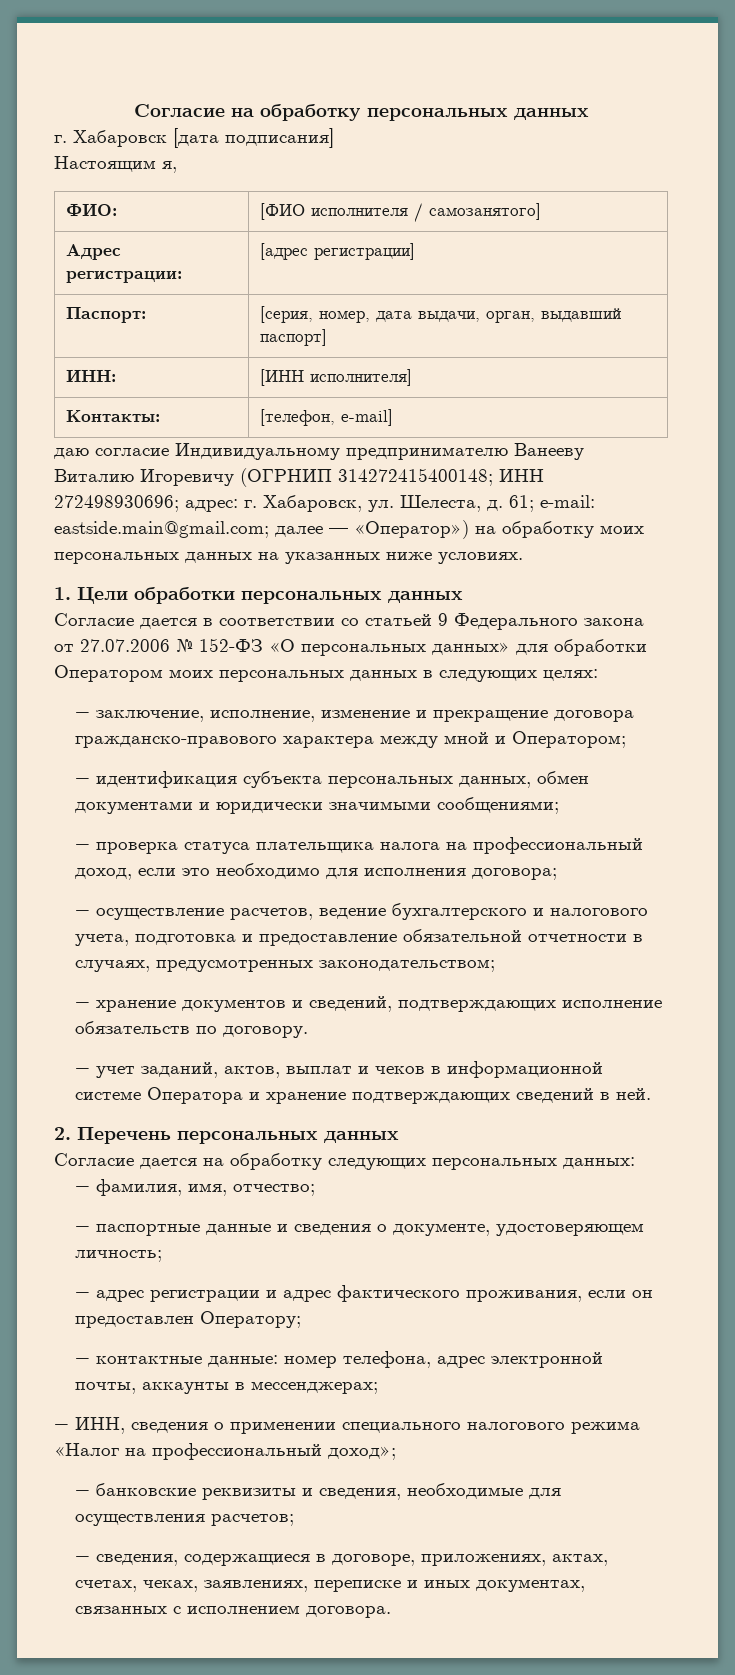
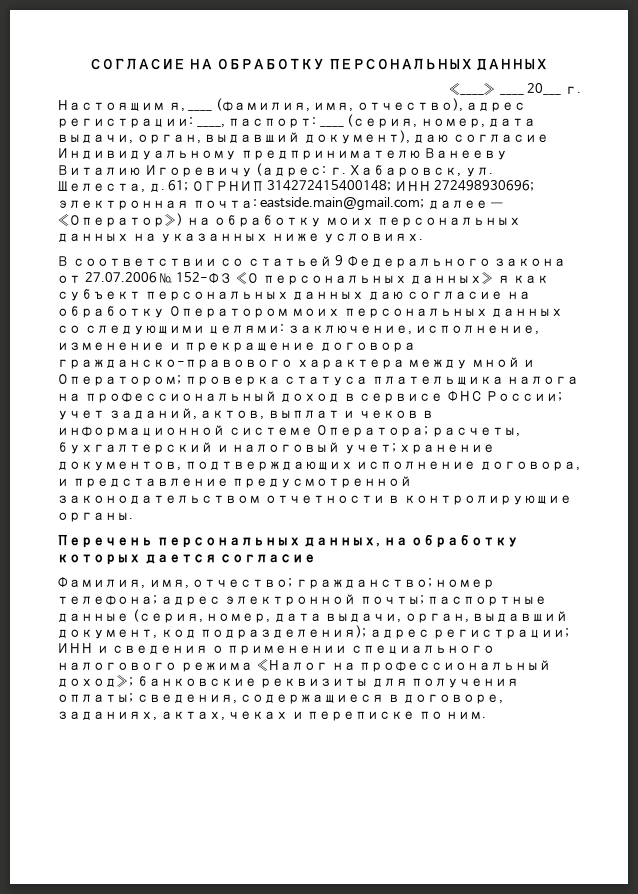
[133,104,589,121] [54,128,334,148] [54,156,177,173] [66,203,118,217] [260,203,542,222] [66,244,122,260] [66,271,183,283] [260,243,416,260] [66,307,147,323] [260,306,622,323] [260,329,328,346] [66,369,117,382] [260,369,413,386] [66,410,161,422] [260,409,394,426] Согласие на обработку персональных данных // г. Хабаровск [дата подписания] // Настоящим я, // ФИО: | [ФИО исполнителя / самозанятого] // Адрес регистрации: | [адрес регистрации] // Паспорт: | [серия, номер, дата выдачи, орган, выдавший паспорт] // ИНН: | [ИНН исполнителя] // Контакты: | [телефон, e-mail] // -> [89,58,549,71] [448,82,581,96] [57,98,527,112] [57,114,537,128] [57,130,410,144] СОГЛАСИЕ НА ОБРАБОТКУ ПЕРСОНАЛЬНЫХ ДАННЫХ // «____» ____ 20___ г. // Настоящим я, ____ (фамилия, имя, отчество), адрес регистрации: ____, паспорт: ____ (серия, номер, дата выдачи, орган, выдавший документ),
[240,468,544,487] [54,495,238,512] (ОГРНИП 314272415400148; ИНН 272498930696; адрес: -> [256,163,327,177] (адрес:
[540,495,595,508] e-mail: -> [191,180,535,192] [57,199,257,210] ОГРНИП 314272415400148; ИНН 272498930696; электронная почта:
[54,587,463,604] [54,613,213,629] 1. Цели обработки персональных данных // Согласие дается в -> [57,256,69,266] В
[516,639,647,656] [54,665,598,682] [75,712,91,718] для обработки Оператором моих персональных данных в следующих целях: // − -> [497,275,550,283] [57,289,531,301] [57,306,564,318] [57,324,285,335] я как субъект персональных данных даю согласие на обработку Оператором моих персональных данных со следующими целями:
[75,771,590,788] [75,797,560,814] [75,844,91,850] // − идентификация субъекта персональных данных, обмен документами и юридически значимыми сообщениями; // − -> (181, 380) none
[75,863,558,880] [75,903,649,920] [75,929,644,946] [75,959,496,972] [75,996,663,1012] [75,1021,309,1038] [75,1068,91,1074] доход, если это необходимо для исполнения договора; // − осуществление расчетов, ведение бухгалтерского и налогового учета, подготовка и предоставление обязательной отчетности в случаях, предусмотренных законодательством; // − хранение документов и сведений, подтверждающих исполнение обязательств по договору. // − -> [280,391,563,403] доход в сервисе ФНС России;
[147,1087,652,1104] [54,1127,399,1144] [54,1153,635,1170] [75,1179,316,1196] [75,1223,645,1236] [75,1250,163,1262] [75,1285,654,1302] [75,1311,302,1328] [75,1351,604,1368] [75,1381,379,1394] [54,1417,125,1434] Оператора и хранение подтверждающих сведений в ней. // 2. Перечень персональных данных // Согласие дается на обработку следующих персональных данных: // − фамилия, имя, отчество; // − паспортные данные и сведения о документе, удостоверяющем личность; // − адрес регистрации и адрес фактического проживания, если он предоставлен Оператору; // − контактные данные: номер телефона, адрес электронной почты, аккаунты в мессенджерах; // − ИНН, -> [316,425,520,437] [57,442,496,454] [57,461,580,471] [57,476,413,488] [57,495,572,505] [57,512,133,522] [57,534,520,548] [57,554,317,565] [57,577,496,589] [57,594,548,606] [57,609,569,623] [57,625,570,639] [57,643,109,654] Оператора; расчеты, бухгалтерский и налоговый учет; хранение документов, подтверждающих исполнение договора, и представление предусмотренной законодательством отчетности в контролирующие органы. // Перечень персональных данных, на обработку которых дается согласие // Фамилия, имя, отчество; гражданство; номер телефона; адрес электронной почты; паспортные данные (серия, номер, дата выдачи, орган, выдавший документ, код подразделения); адрес регистрации; ИНН и
[75,1490,91,1496] // − -> (133, 681) none
[302,1483,562,1500] [75,1514,295,1526] [75,1554,609,1566] [75,1579,586,1592] [75,1605,392,1618] и сведения, необходимые для осуществления расчетов; // − сведения, содержащиеся в договоре, приложениях, актах, счетах, чеках, заявлениях, переписке и иных документах, связанных с исполнением договора. -> [371,678,520,688] [57,693,504,704] [57,711,487,721] для получения оплаты; сведения, содержащиеся в договоре, заданиях, актах, чеках и переписке по ним.

